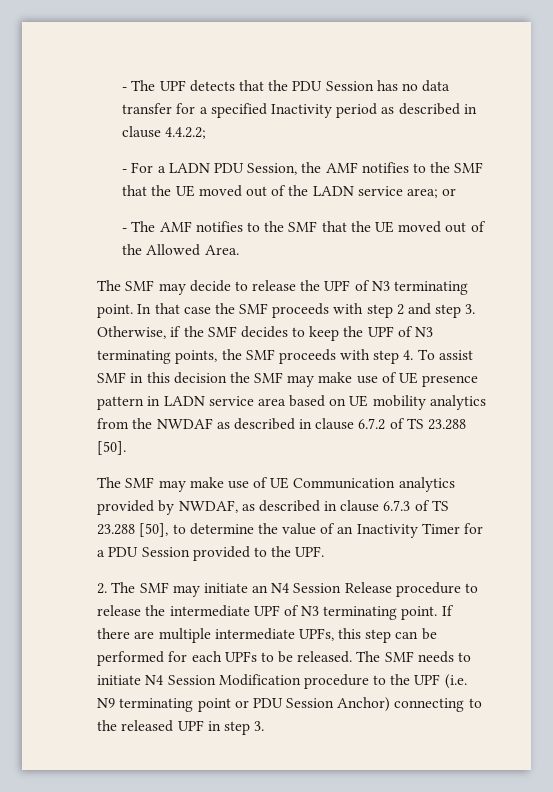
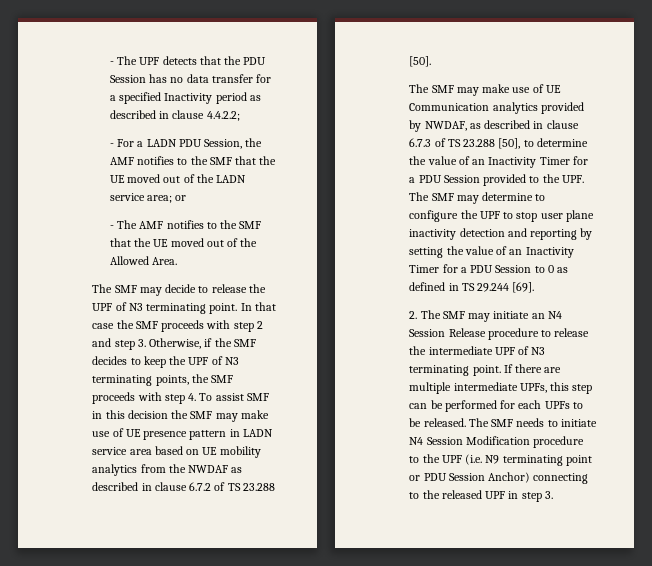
(325, 551) none -> [409,192,546,204] [409,210,594,222] [409,228,593,240] [409,246,574,258] [409,264,569,273] [409,282,535,293] The SMF may determine to configure the UPF to stop user plane inactivity detection and reporting by setting the value of an Inactivity Timer for a PDU Session to 0 as defined in TS 29.244 [69].

